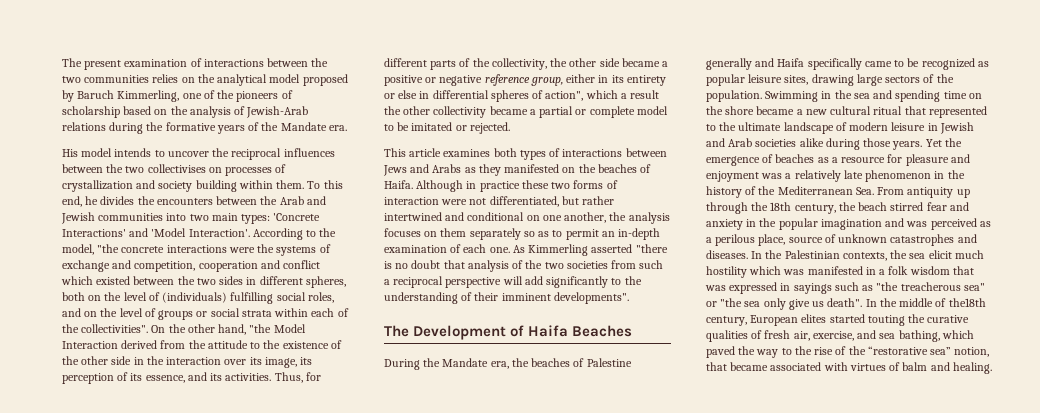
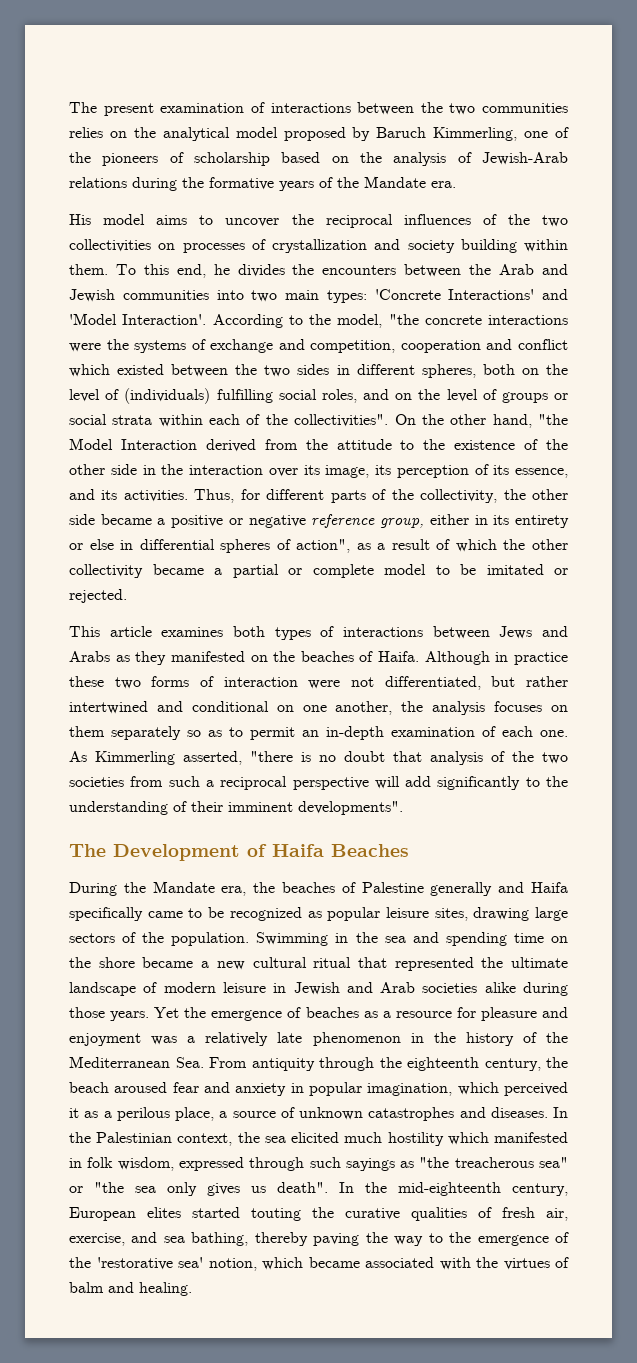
[114,148,152,157] intends -> [156,215,188,225] aims
[62,164,206,173] between the two collectivises -> [482,214,568,227] [69,239,151,252] of the two collectivities
[585,90,618,99] which -> [356,543,371,550] as
(660, 94) none -> [436,539,497,552] of which
[591,244,633,253] asserted -> [183,751,242,765] asserted,
[706,124,716,131] to -> (474, 964) none
[956,189,970,198] up -> (315, 1064) none
[770,202,792,211] 18th -> [407,1057,479,1071] eighteenth
[890,202,924,211] stirred -> [114,1082,168,1093] aroused
[759,218,977,230] the popular imagination and was perceived -> [309,1082,568,1096] [69,1108,79,1118] popular imagination, which perceived it
(786, 240) none -> [219,1111,228,1118] a
[842,250,952,261] contexts, the sea elicit -> [177,1132,340,1146] context, the sea elicited
[783,269,805,275] was -> (489, 1138) none
[879,266,974,275] [705,282,859,294] a folk wisdom that was expressed in sayings such -> [87,1157,395,1171] folk wisdom, expressed through such sayings
[788,299,810,310] give -> [207,1183,240,1196] gives
[899,298,986,307] middle of the18th -> [398,1182,501,1196] mid-eighteenth
[941,330,974,339] [706,346,735,358] which paved -> [254,1232,360,1246] thereby paving
[814,346,990,357] [706,362,727,371] rise of the “restorative sea” notion, that -> [477,1232,569,1246] [69,1257,303,1271] emergence of the 'restorative sea' notion, which
(848, 366) none -> [476,1257,498,1268] the

